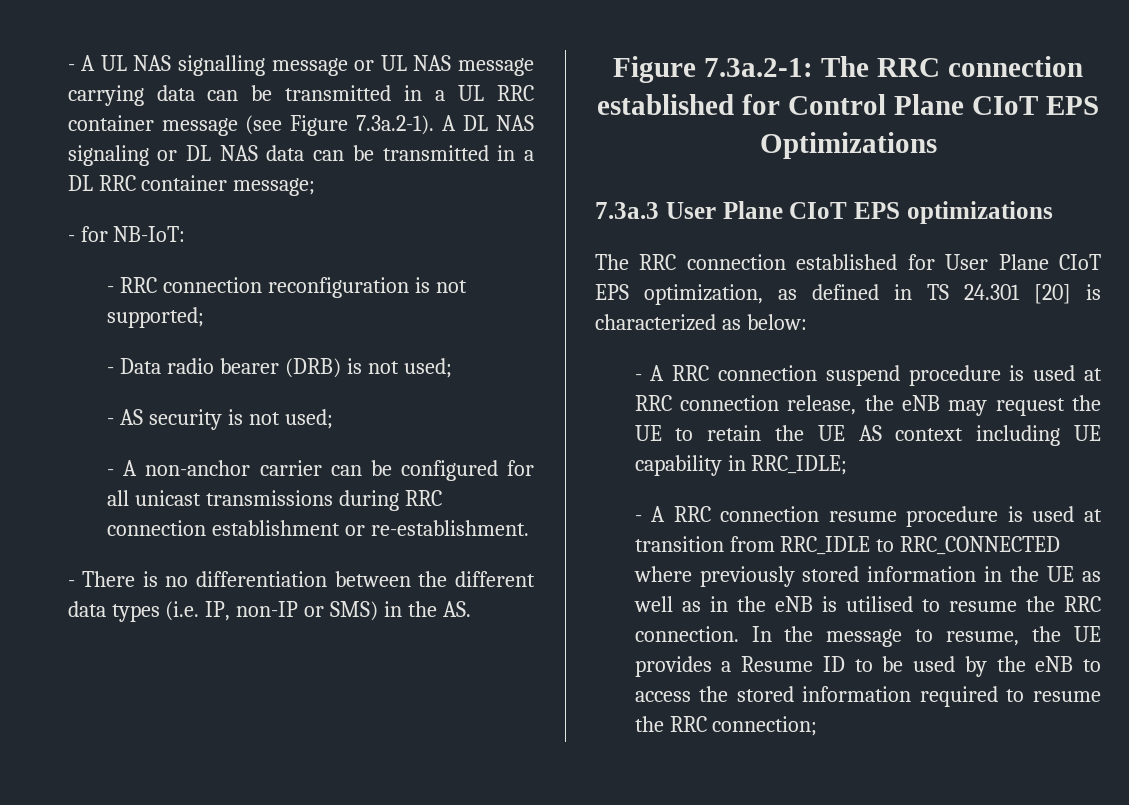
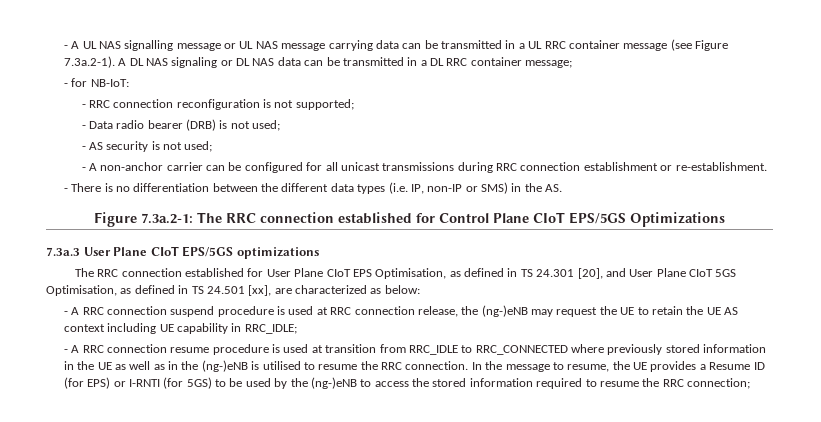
[1045,96,1099,115] EPS -> [569,212,626,224] EPS/5GS
[854,202,900,219] EPS -> [182,246,234,257] EPS/5GS
[644,284,763,305] optimization, -> [375,268,447,279] Optimisation,
[1034,284,1101,304] [20] is -> [577,268,737,279] [46,285,292,296] [20], and User Plane CIoT 5GS Optimisation, as defined in TS 24.501 [xx], are
[901,395,940,411] eNB -> [481,305,528,317] (ng-)eNB
[774,596,813,612] eNB -> [201,360,248,372] (ng-)eNB
(845, 664) none -> [63,377,212,389] (for EPS) or I-RNTI (for 5GS)
[1035,656,1074,672] eNB -> [310,377,357,389] (ng-)eNB

